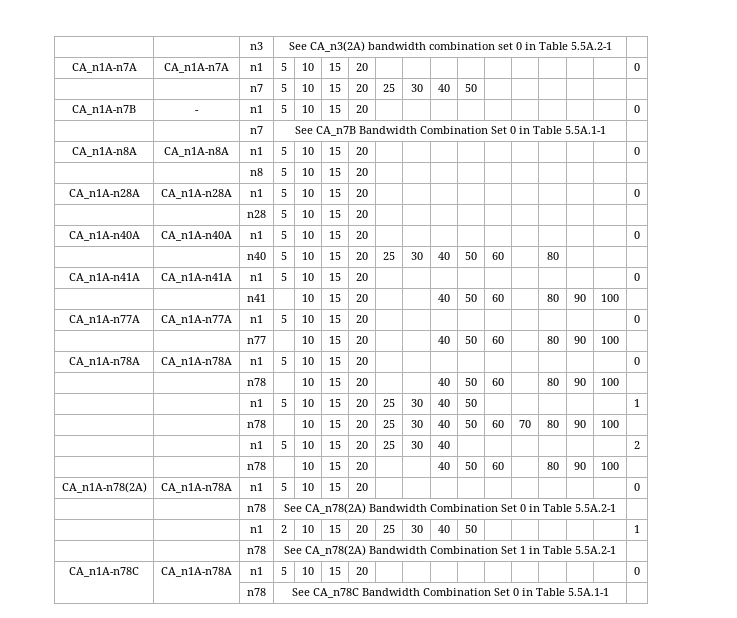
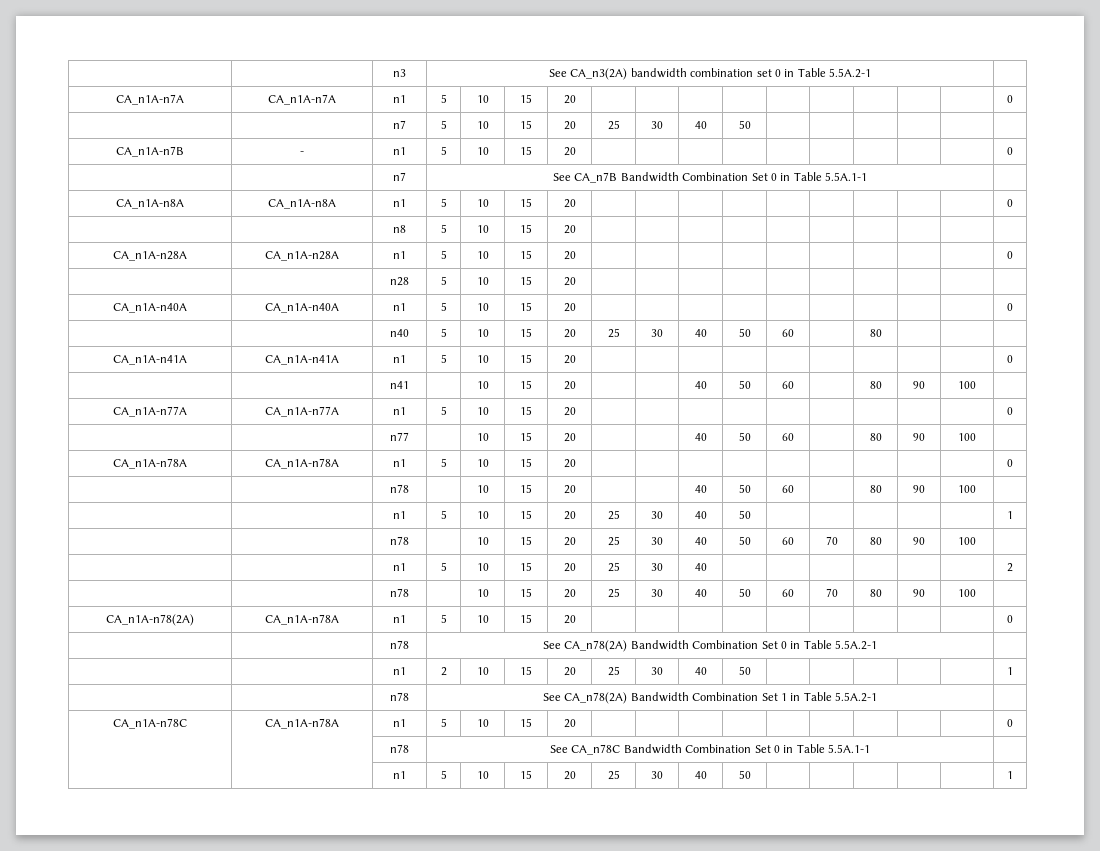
[438,462,450,470] [465,462,477,470] [492,462,504,470] | | 40 | 50 | 60 | -> [607,588,620,598] [651,589,663,597] [694,589,707,597] [738,588,751,597] [782,589,794,597] [825,588,838,597] 25 | 30 | 40 | 50 | 60 | 70
(609, 592) none -> [393,771,406,779] [440,770,447,779] [476,771,489,779] [520,770,532,779] [563,771,576,780] [607,770,620,780] [651,771,663,779] [694,771,707,779] [738,770,751,779] [1007,771,1013,779] // | | n1 | 5 | 10 | 15 | 20 | 25 | 30 | 40 | 50 | | | | | | 1

